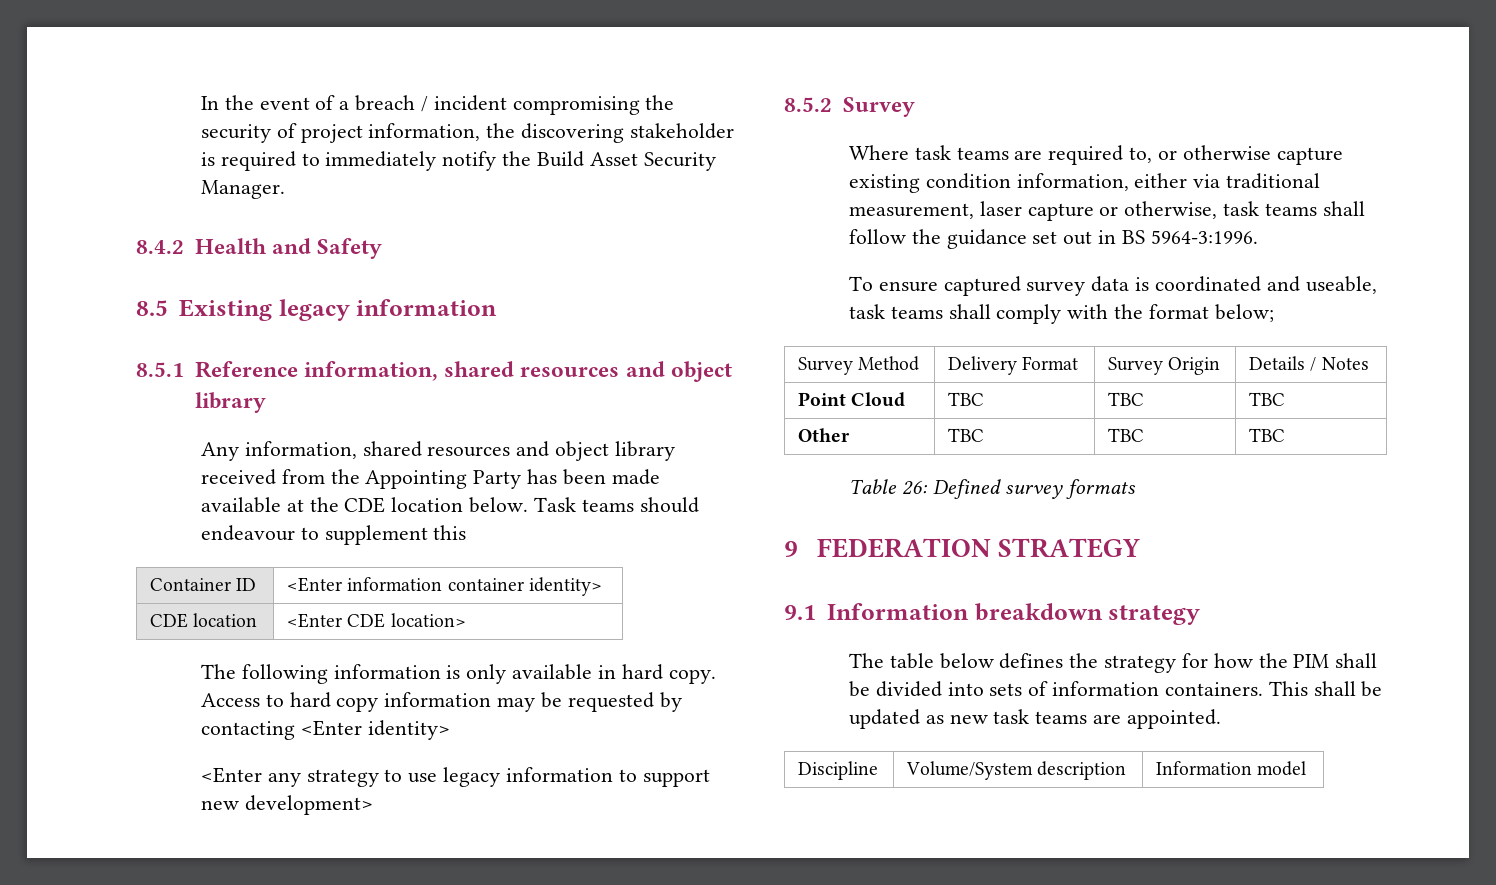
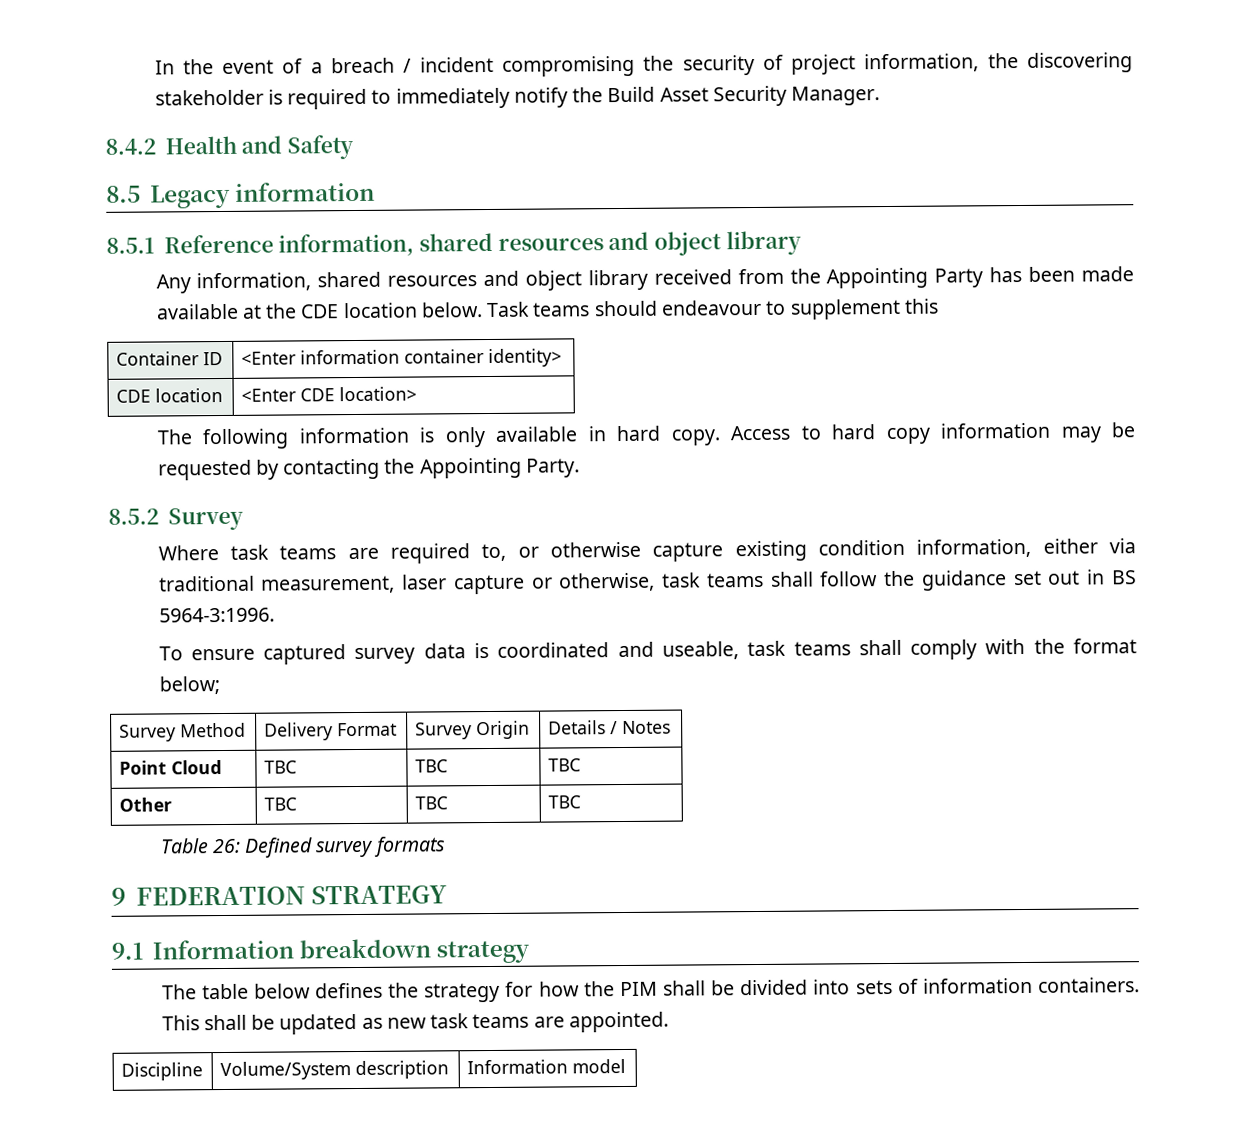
[178,299,350,321] Existing legacy -> [149,184,231,209] Legacy
[300,720,450,740] [201,767,710,787] [201,795,373,815] <Enter identity> // <Enter any strategy to use legacy information to support new development> -> [384,457,580,479] the Appointing Party.

